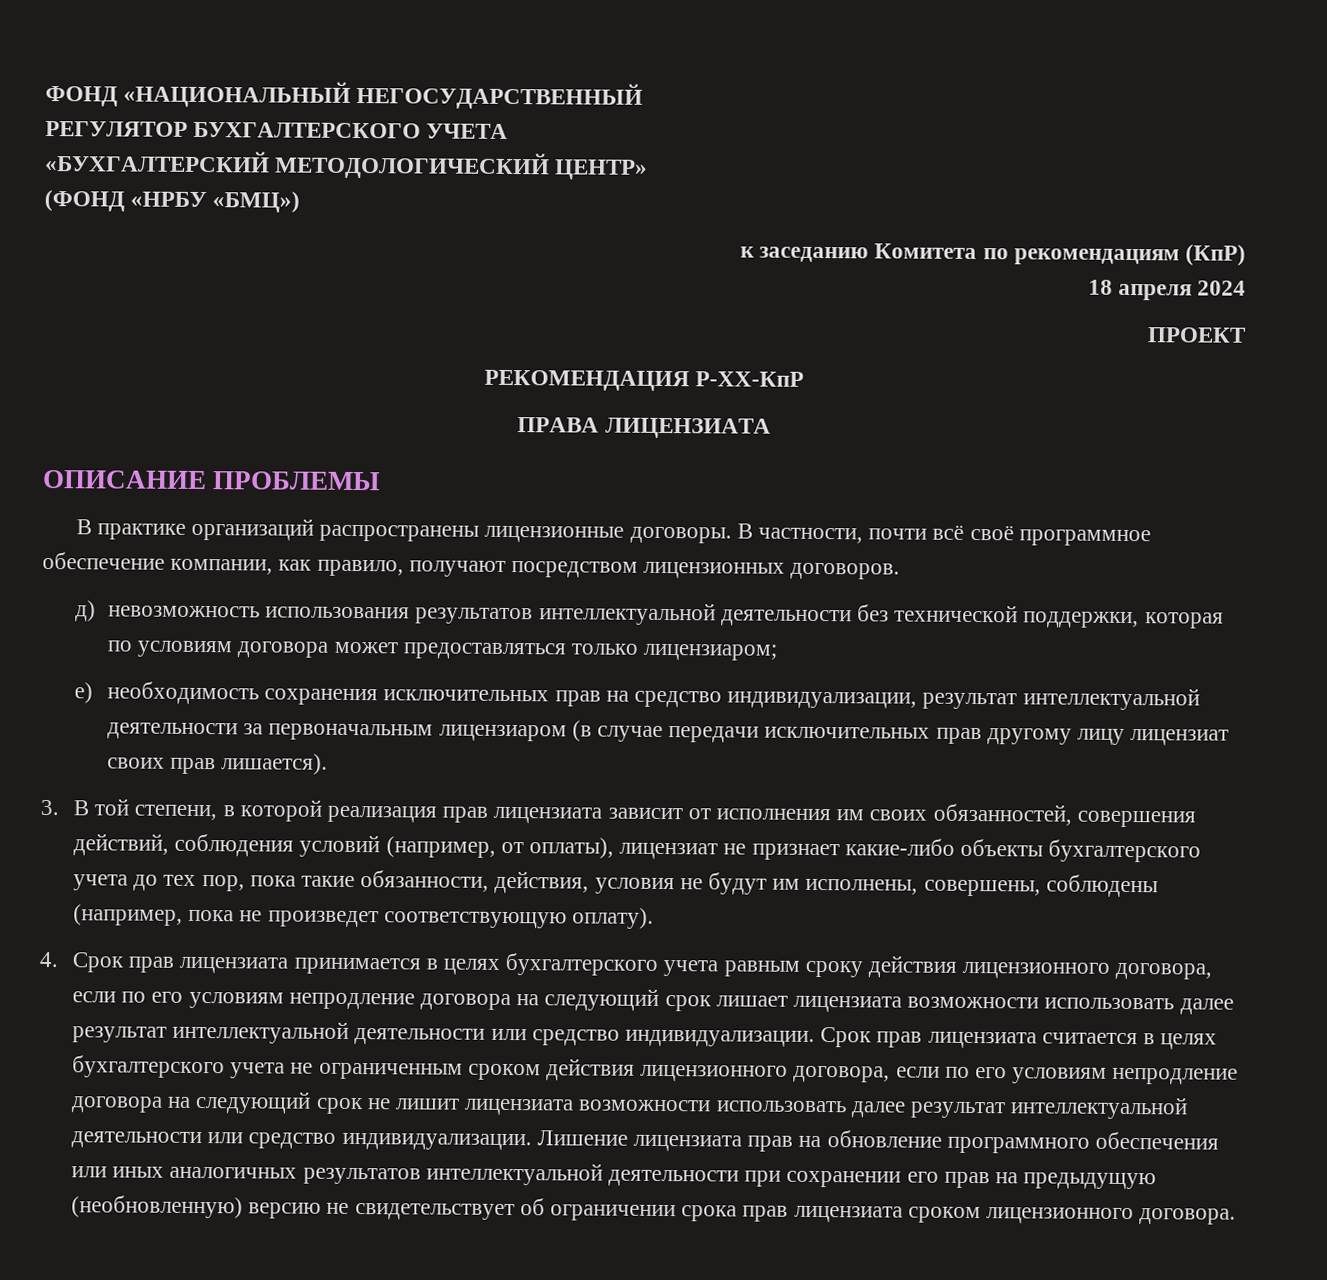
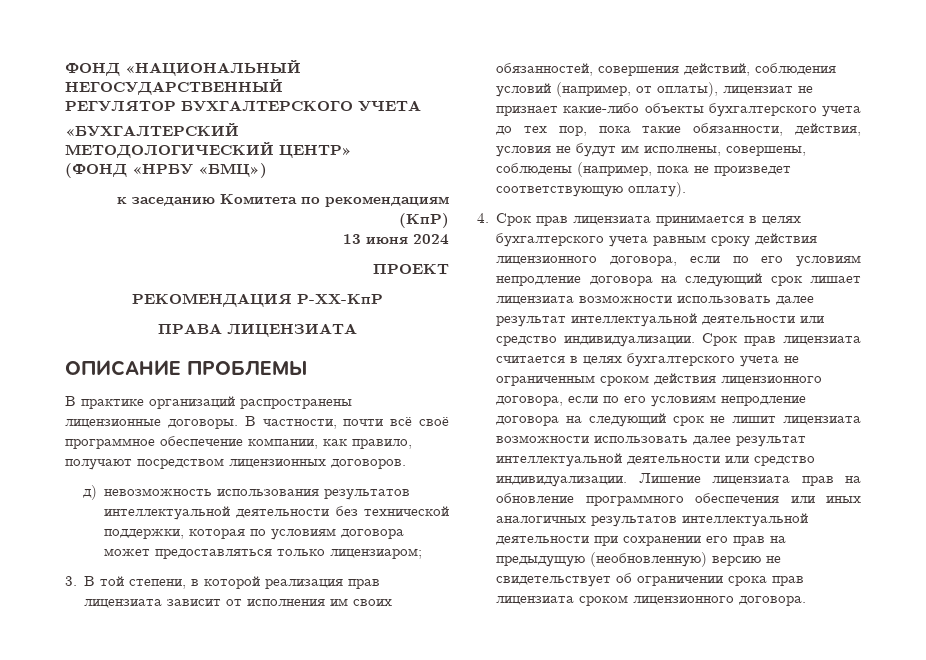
[1087,279,1192,301] 18 апреля -> [343,234,408,245] 13 июня
[73,681,1200,711] [106,720,1230,746] [106,753,329,775] // е) необходимость сохранения исключительных прав на средство индивидуализации, результат интеллектуальной деятельности за первоначальным лицензиаром (в случае передачи исключительных прав другому лицу лицензиат своих прав лишается). -> (423, 553) none

